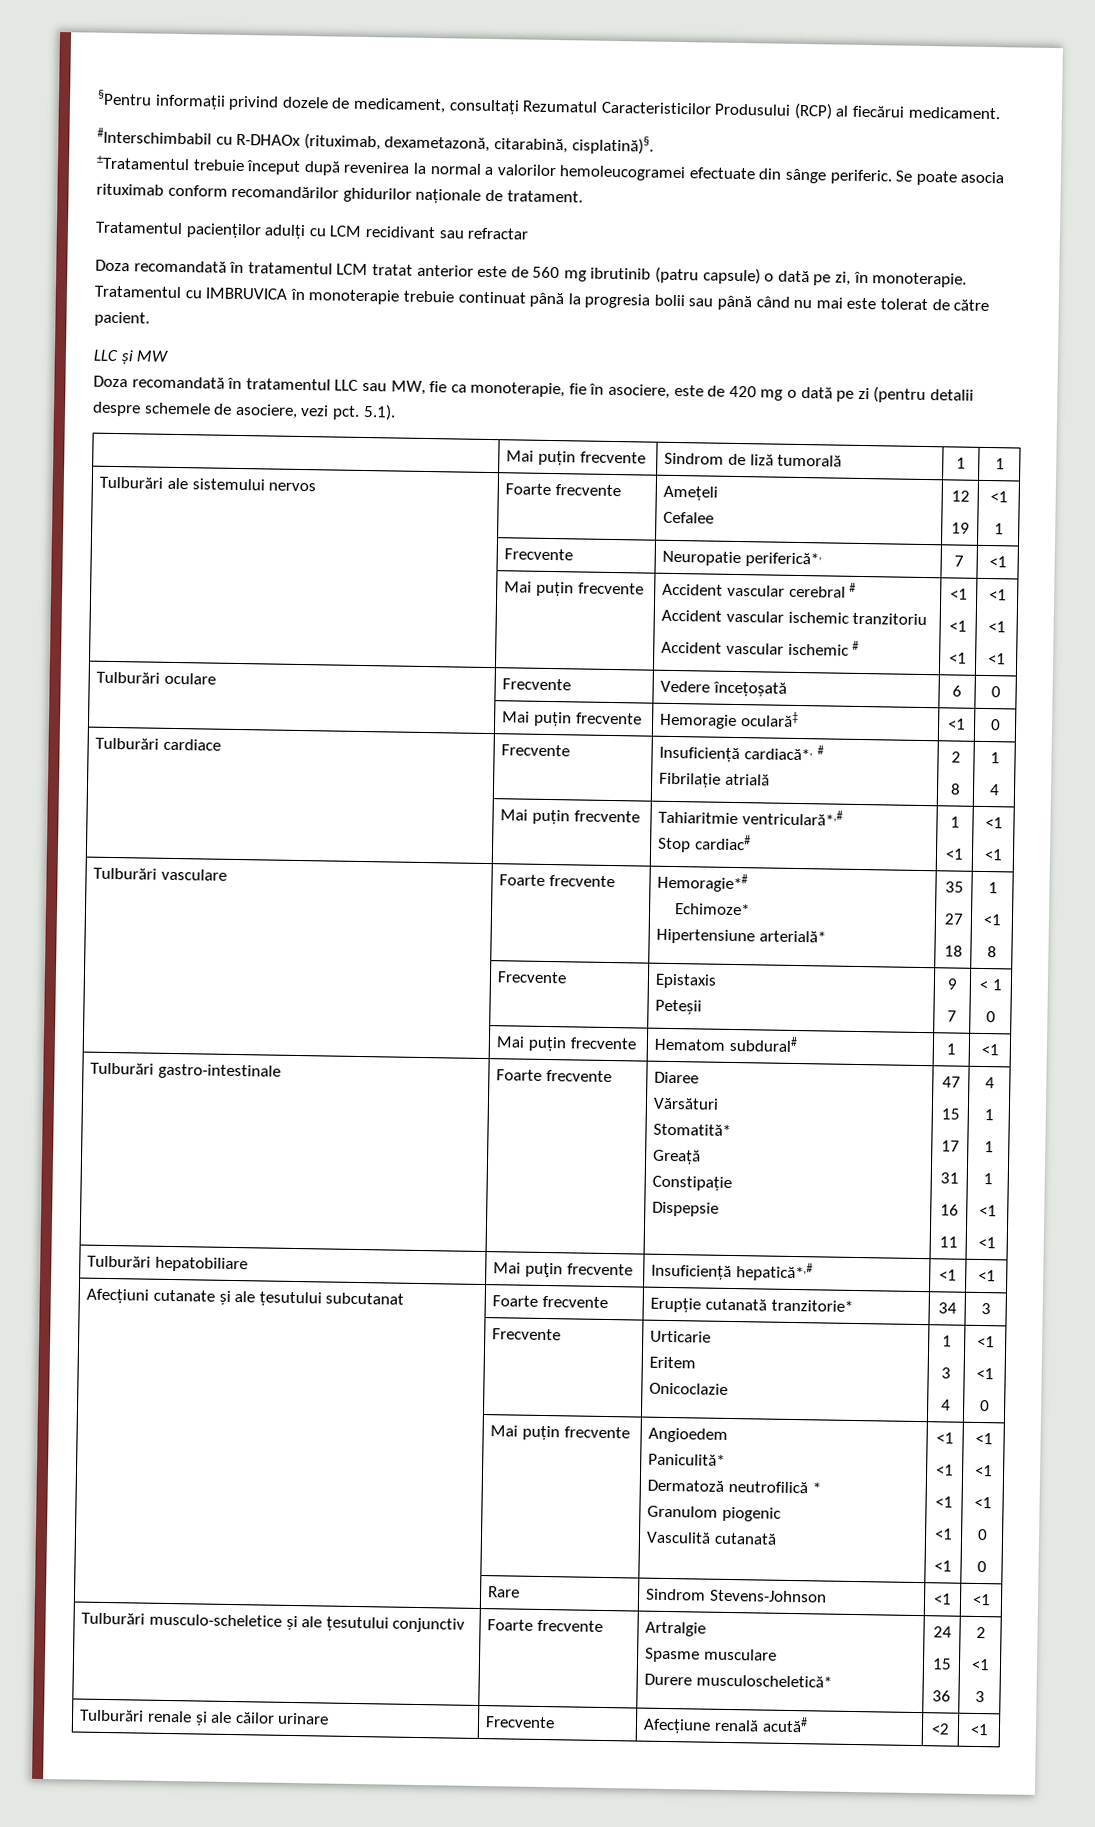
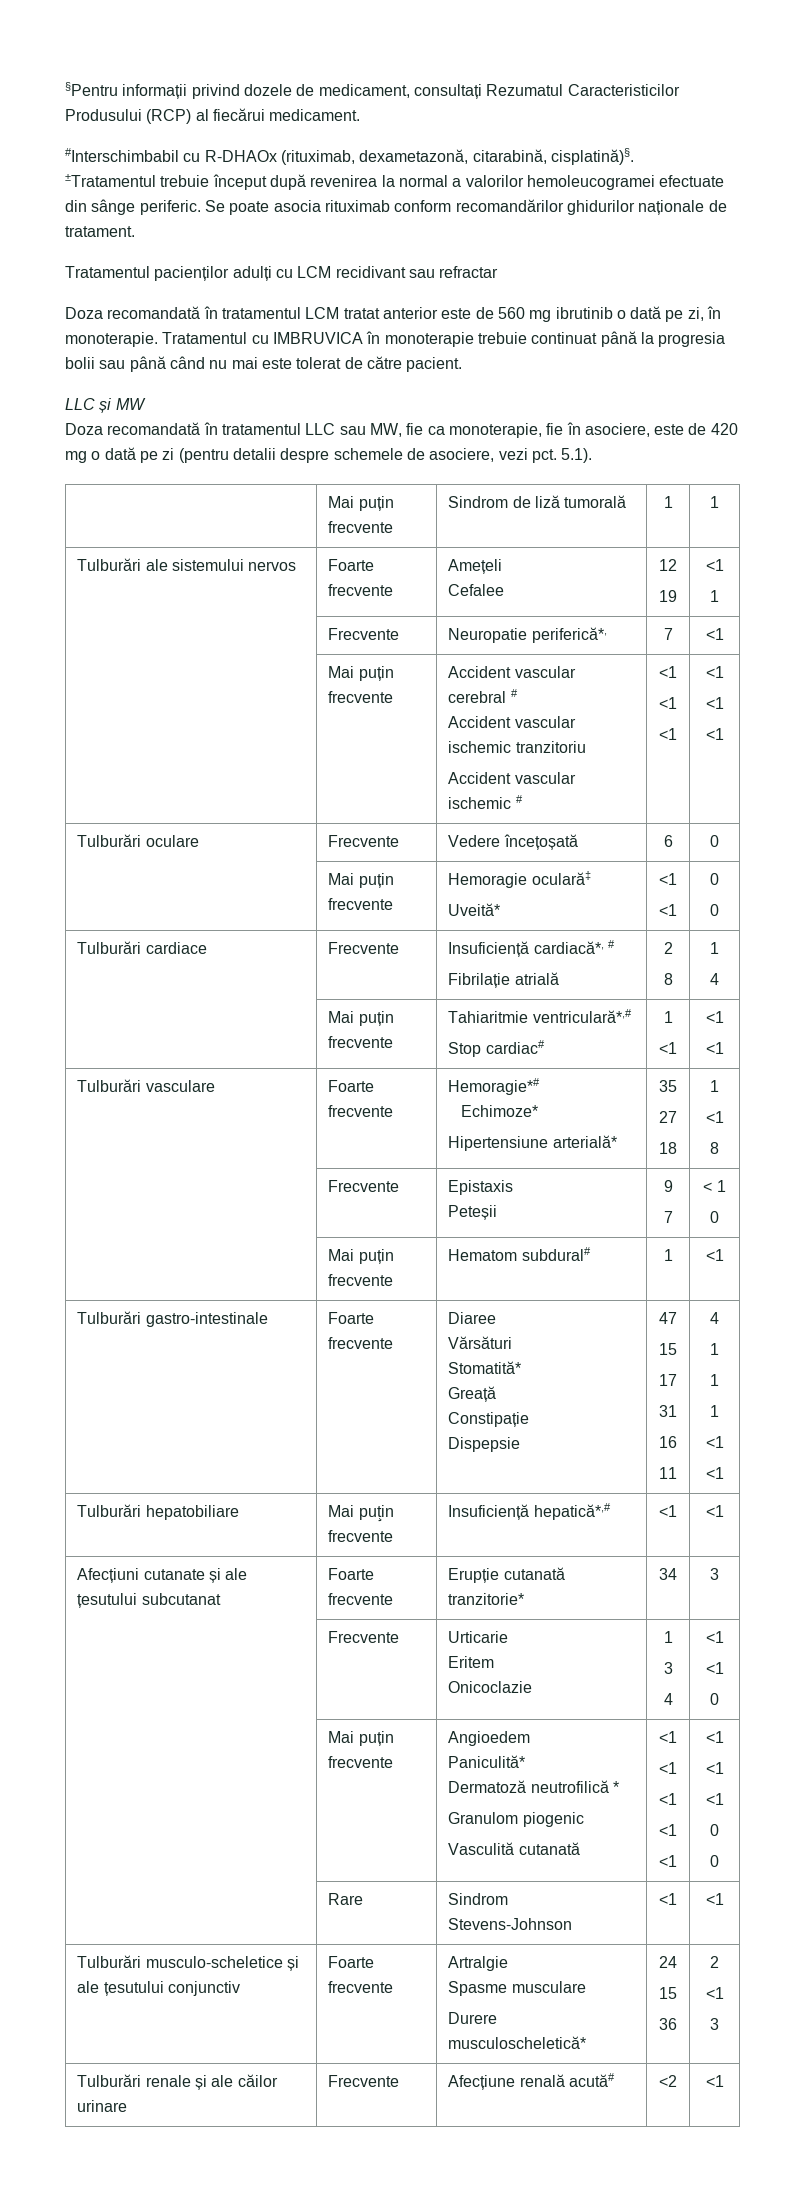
[655,266,761,285] (patru capsule) -> (613, 313) none
[948,718,966,730] [990,719,1001,731] | <1 | 0 -> [448,903,501,916] [659,873,677,885] [659,904,677,916] [710,873,719,885] [710,904,719,916] // Uveită* | <1 // <1 | 0 // 0

